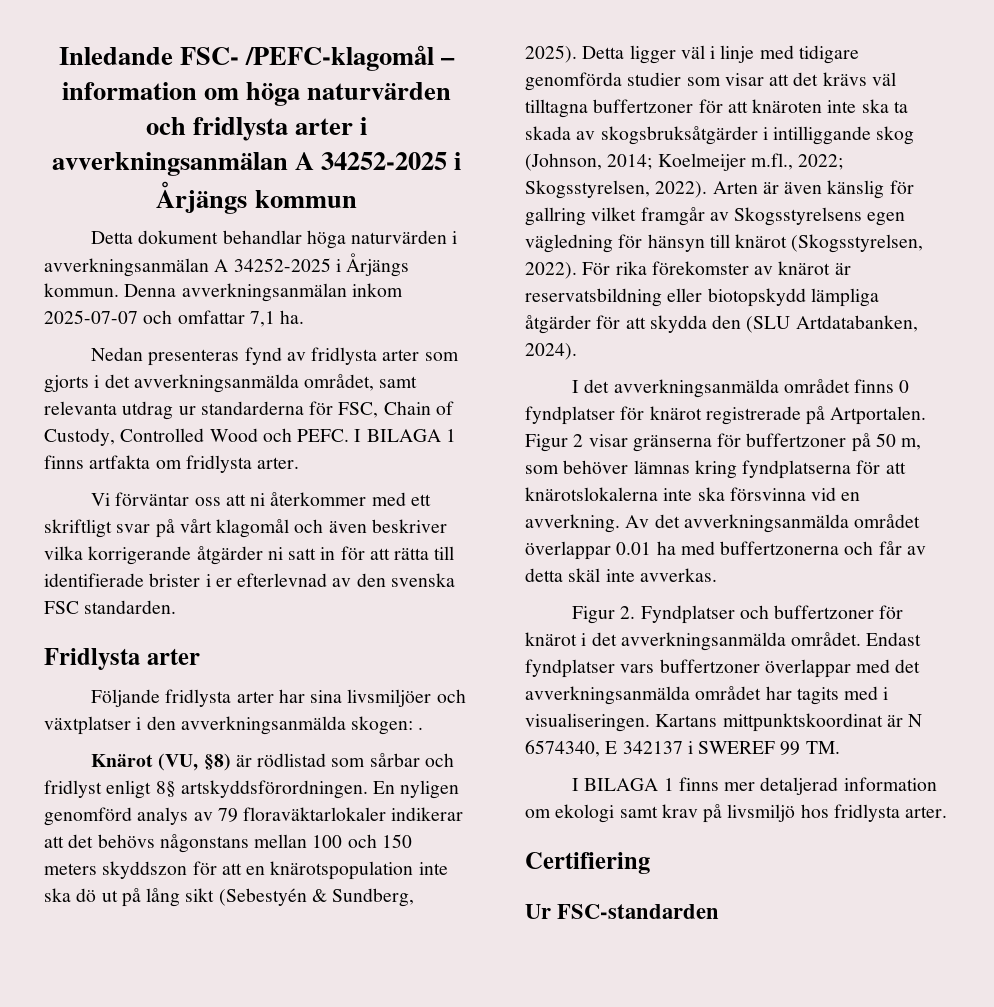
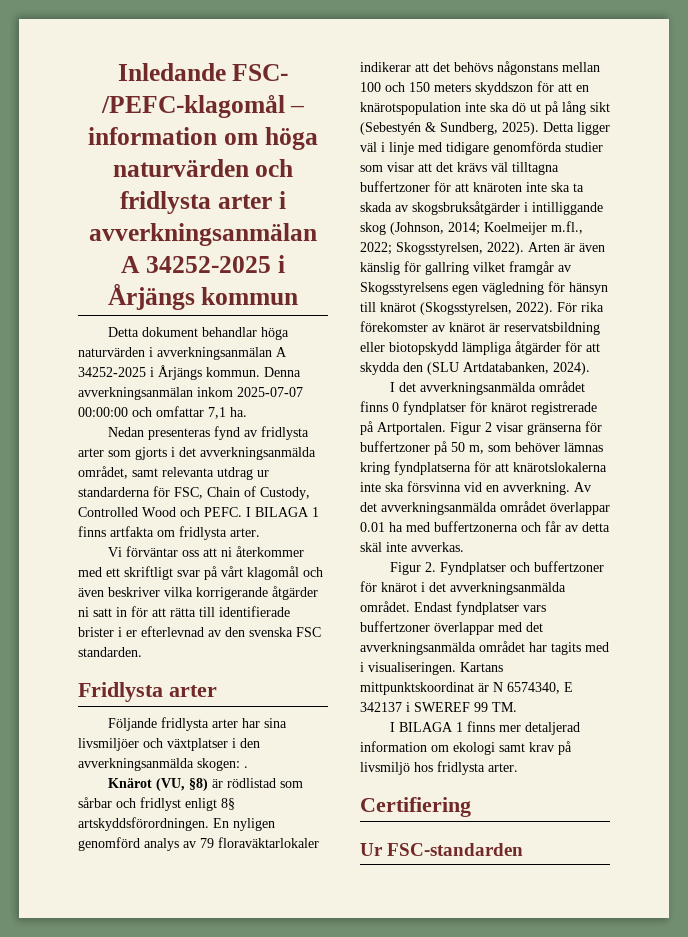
(138, 317) none -> [78,407,128,417] 00:00:00

